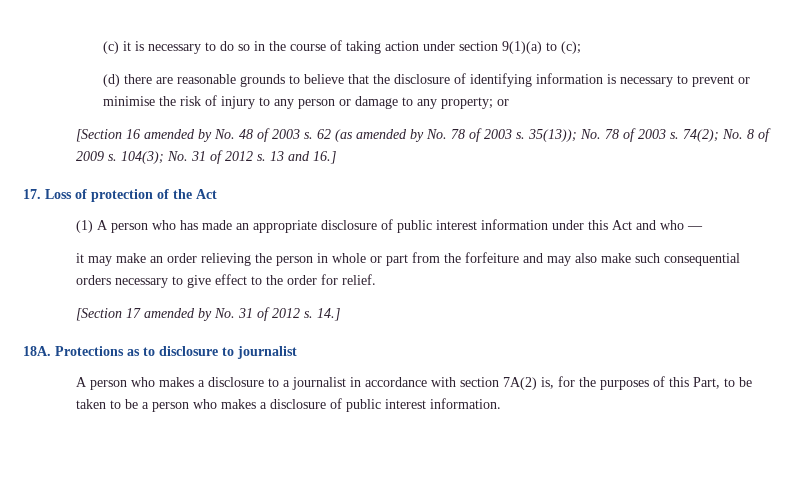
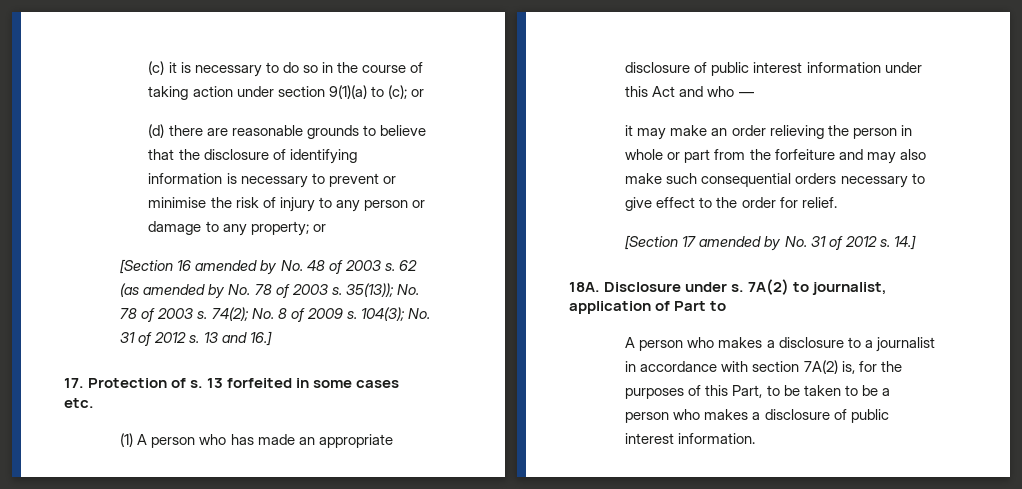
(582, 47) none -> [410,89,424,97] or
[45,189,217,202] Loss of protection of the Act -> [88,378,400,388] [64,398,94,408] Protection of s. 13 forfeited in some cases etc.
[55,346,297,359] Protections as to disclosure to journalist -> [604,279,888,295] [569,301,727,314] Disclosure under s. 7A(2) to journalist, application of Part to

